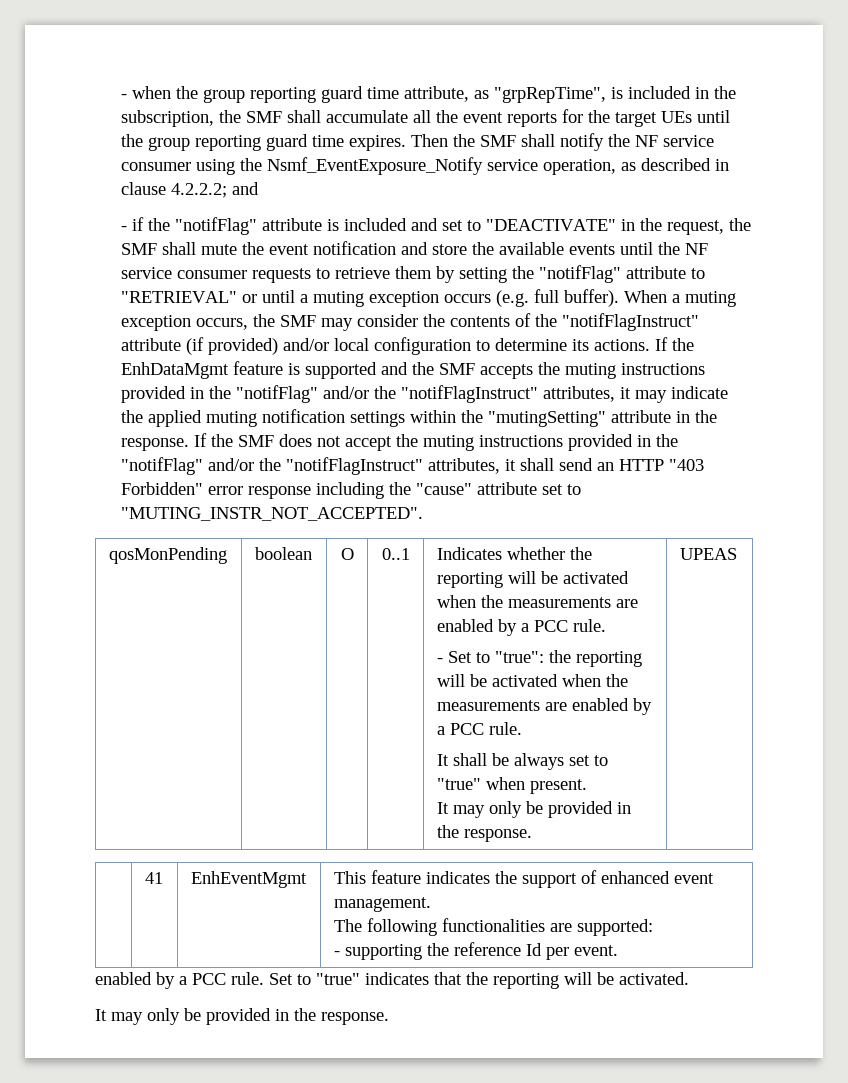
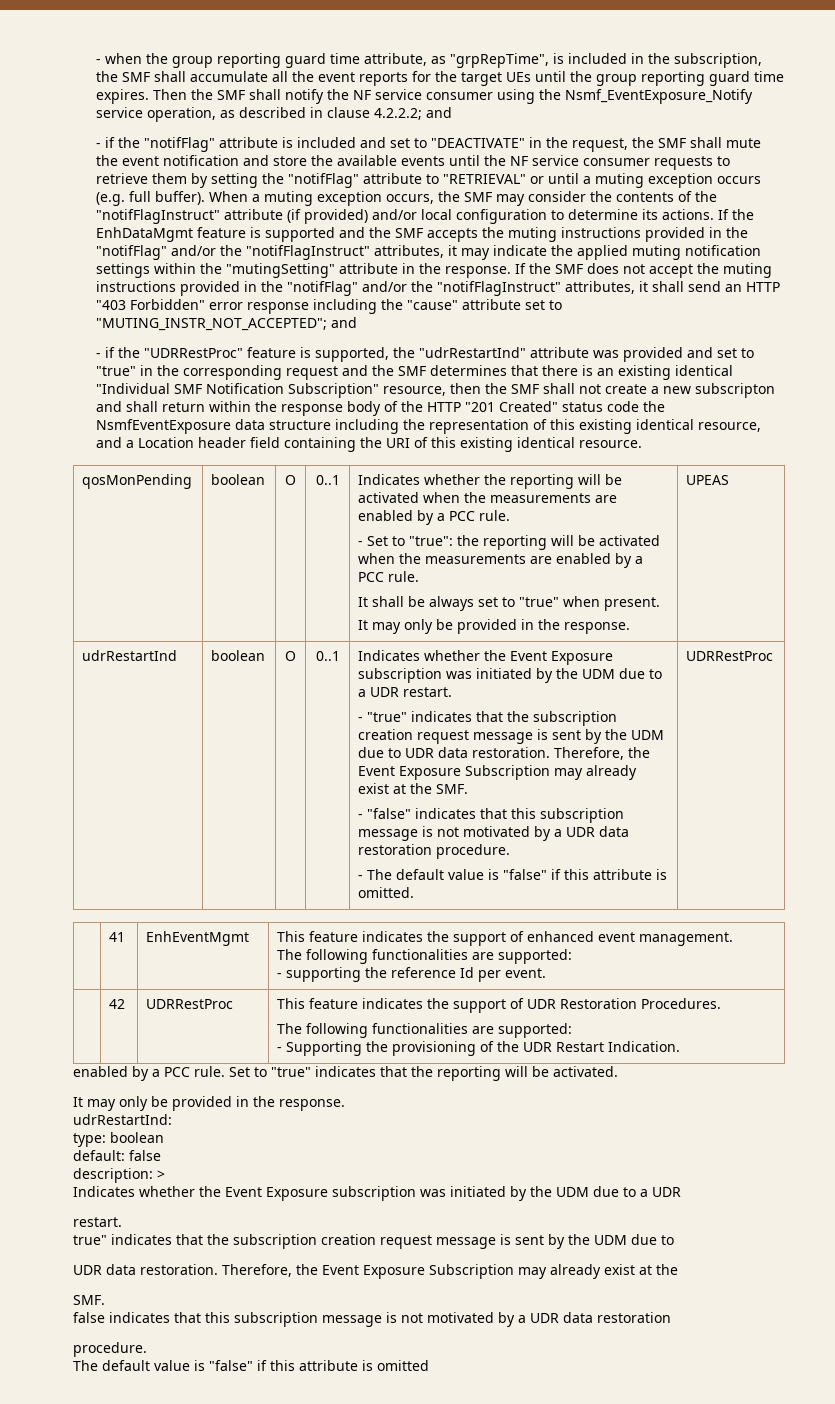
[120,507,423,521] "MUTING_INSTR_NOT_ACCEPTED". -> [96,317,358,331] [96,347,755,362] [96,365,734,380] [96,383,776,398] [96,401,666,416] [96,419,762,434] [96,437,643,452] "MUTING_INSTR_NOT_ACCEPTED"; and // - if the "UDRRestProc" feature is supported, the "udrRestartInd" attribute was provided and set to "true" in the corresponding request and the SMF determines that there is an existing identical "Individual SMF Notification Subscription" resource, then the SMF shall not create a new subscripton and shall return within the response body of the HTTP "201 Created" status code the NsmfEventExposure data structure including the representation of this existing identical resource, and a Location header field containing the URI of this existing identical resource.
(737, 554) none -> [82,650,178,661] [211,650,266,661] [285,651,296,661] [315,651,340,661] [358,650,614,665] [358,668,663,683] [358,687,453,697] [358,711,618,726] [358,729,665,744] [358,747,651,760] [358,765,638,780] [358,783,469,794] [358,808,625,823] [358,826,630,841] [358,844,511,859] [358,869,668,880] [358,887,415,898] [686,651,774,661] // udrRestartInd | boolean | O | 0..1 | Indicates whether the Event Exposure subscription was initiated by the UDM due to a UDR restart. // - "true" indicates that the subscription creation request message is sent by the UDM due to UDR data restoration. Therefore, the Event Exposure Subscription may already exist at the SMF. // - "false" indicates that this subscription message is not motivated by a UDR data restoration procedure. // - The default value is "false" if this attribute is omitted. | UDRRestProc
(618, 950) none -> [109,999,126,1009] [146,999,234,1009] [277,998,722,1013] [277,1023,573,1038] [277,1041,681,1056] // | 42 | UDRRestProc | This feature indicates the support of UDR Restoration Procedures. // The following functionalities are supported: // - Supporting the provisioning of the UDR Restart Indication.
(389, 1018) none -> [73,1114,172,1125] [73,1132,164,1147] [73,1150,161,1161] [73,1168,165,1183] [73,1186,681,1201] [73,1217,122,1227] [73,1234,674,1249] [73,1264,678,1279] [73,1295,105,1305] [73,1312,671,1327] [73,1342,147,1357] [73,1360,429,1371] // udrRestartInd: // type: boolean // default: false // description: > // Indicates whether the Event Exposure subscription was initiated by the UDM due to a UDR // restart. // true" indicates that the subscription creation request message is sent by the UDM due to // UDR data restoration. Therefore, the Event Exposure Subscription may already exist at the // SMF. // false indicates that this subscription message is not motivated by a UDR data restoration // procedure. // The default value is "false" if this attribute is omitted

